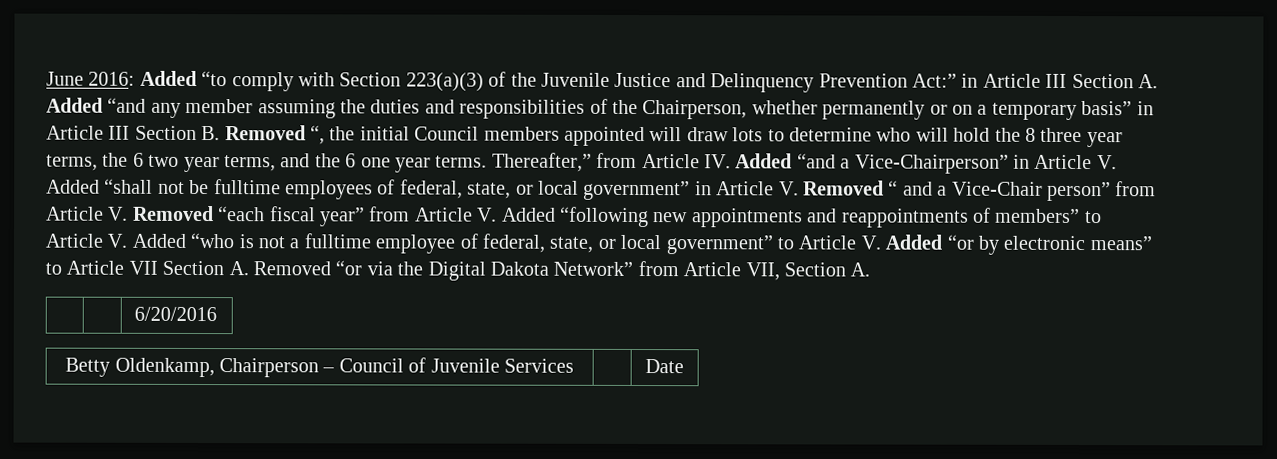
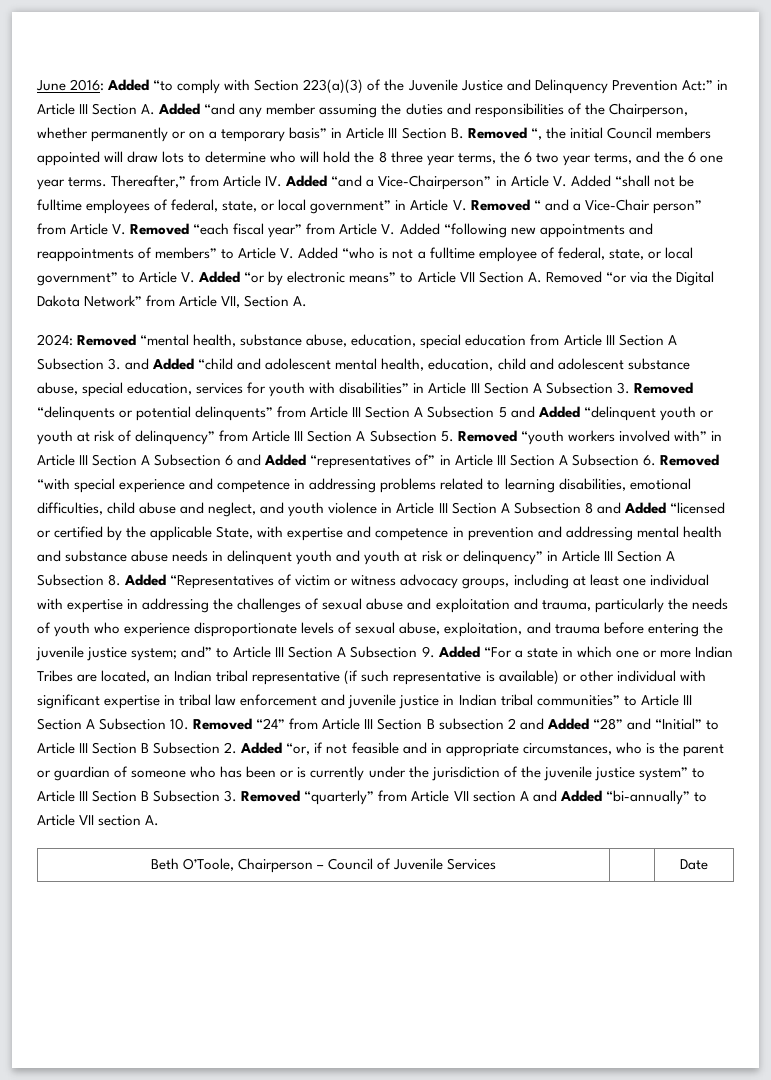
[133,306,217,322] [65,357,215,378] // | | 6/20/2016 // Betty Oldenkamp, -> [37,334,677,349] [37,358,690,371] [37,382,693,397] [37,406,714,421] [37,430,722,445] [37,454,719,469] [37,478,691,493] [37,502,725,517] [37,526,722,541] [37,550,675,565] [37,574,709,589] [37,598,728,613] [37,622,723,637] [36,646,733,661] [37,670,706,685] [37,694,692,709] [37,718,719,730] [37,742,724,757] [37,766,705,781] [37,790,707,805] [37,814,160,826] [150,858,234,871] // 2024: Removed “mental health, substance abuse, education, special education from Article III Section A Subsection 3. and Added “child and adolescent mental health, education, child and adolescent substance abuse, special education, services for youth with disabilities” in Article III Section A Subsection 3. Removed “delinquents or potential delinquents” from Article III Section A Subsection 5 and Added “delinquent youth or youth at risk of delinquency” from Article III Section A Subsection 5. Removed “youth workers involved with” in Article III Section A Subsection 6 and Added “representatives of” in Article III Section A Subsection 6. Removed “with special experience and competence in addressing problems related to learning disabilities, emotional difficulties, child abuse and neglect, and youth violence in Article III Section A Subsection 8 and Added “licensed or certified by the applicable State, with expertise and competence in prevention and addressing mental health and substance abuse needs in delinquent youth and youth at risk or delinquency” in Article III Section A Subsection 8. Added “Representatives of victim or witness advocacy groups, including at least one individual with expertise in addressing the challenges of sexual abuse and exploitation and trauma, particularly the needs of youth who experience disproportionate levels of sexual abuse, exploitation, and trauma before entering the juvenile justice system; and” to Article III Section A Subsection 9. Added “For a state in which one or more Indian Tribes are located, an Indian tribal representative (if such representative is available) or other individual with significant expertise in tribal law enforcement and juvenile justice in Indian tribal communities” to Article III Section A Subsection 10. Removed “24” from Article III Section B subsection 2 and Added “28” and “Initial” to Article III Section B Subsection 2. Added “or, if not feasible and in appropriate circumstances, who is the parent or guardian of someone who has been or is currently under the jurisdiction of the juvenile justice system” to Article III Section B Subsection 3. Removed “quarterly” from Article VII section A and Added “bi-annually” to Article VII section A. // Beth O’Toole,

